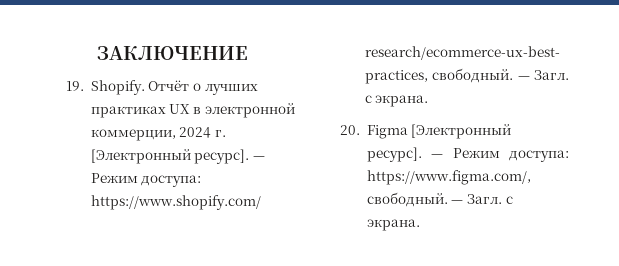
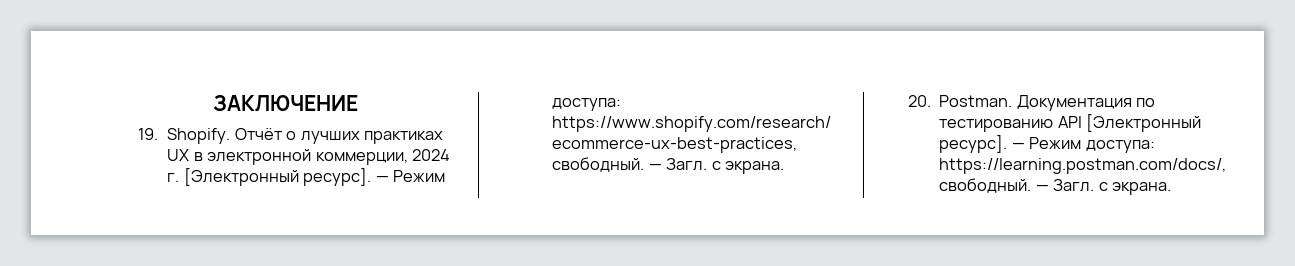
[366,124,512,139] [366,147,569,162] [366,170,531,185] Figma [Электронный ресурс]. — Режим доступа: https://www.figma.com/, -> [939,95,1156,111] [939,114,1202,132] [939,135,1155,153] [939,158,1227,174] Postman. Документация по тестированию API [Электронный ресурс]. — Режим доступа: https://learning.postman.com/docs/,

